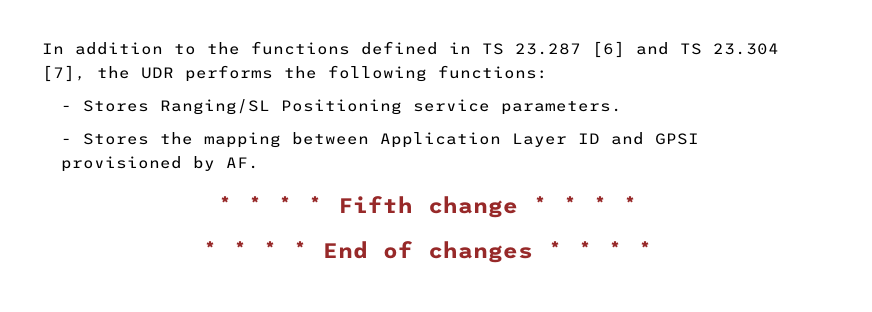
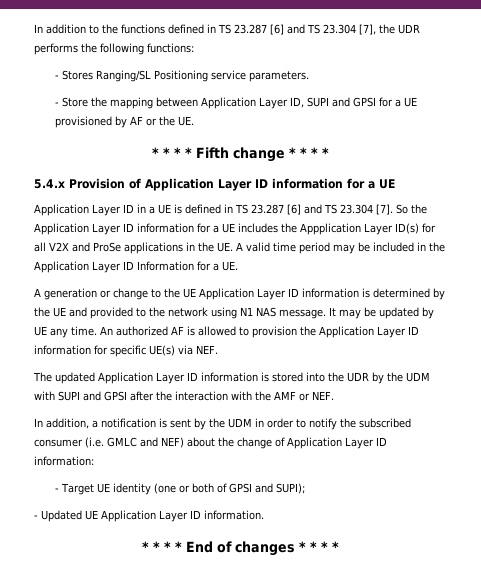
[82,133,149,145] Stores -> [61,97,88,107] Store
[577,132,699,145] [60,156,259,172] ID and GPSI provisioned by AF. -> [289,97,417,108] [54,116,194,128] ID, SUPI and GPSI for a UE provisioned by AF or the UE.
(638, 204) none -> [34,178,395,191] [34,204,427,216] [34,223,436,235] [34,242,445,254] [34,261,238,273] [34,288,445,300] [34,307,434,319] [34,326,419,338] [34,345,218,357] [33,372,430,384] [34,391,334,401] [34,418,411,430] [34,437,387,449] [34,456,94,466] [54,483,305,495] [34,510,264,522] // 5.4.x Provision of Application Layer ID information for a UE // Application Layer ID in a UE is defined in TS 23.287 [6] and TS 23.304 [7]. So the Application Layer ID information for a UE includes the Appplication Layer ID(s) for all V2X and ProSe applications in the UE. A valid time period may be included in the Application Layer ID Information for a UE. // A generation or change to the UE Application Layer ID information is determined by the UE and provided to the network using N1 NAS message. It may be updated by UE any time. An authorized AF is allowed to provision the Application Layer ID information for specific UE(s) via NEF. // The updated Application Layer ID information is stored into the UDR by the UDM with SUPI and GPSI after the interaction with the AMF or NEF. // In addition, a notification is sent by the UDM in order to notify the subscribed consumer (i.e. GMLC and NEF) about the change of Application Layer ID information: // - Target UE identity (one or both of GPSI and SUPI); // - Updated UE Application Layer ID information.

